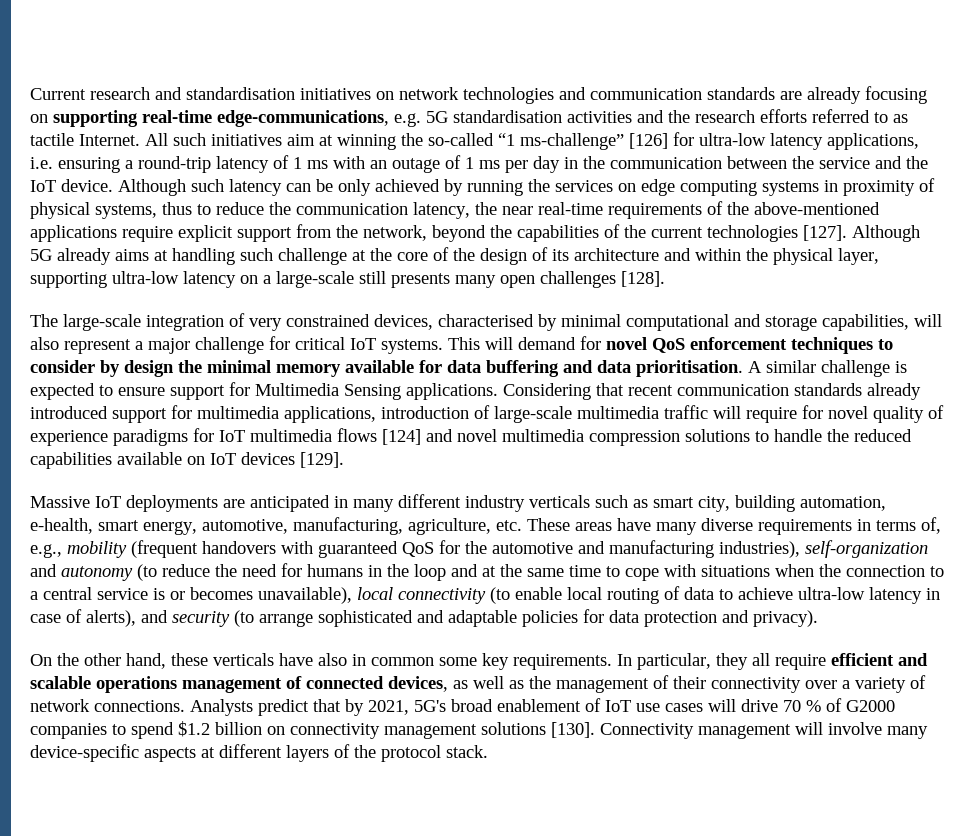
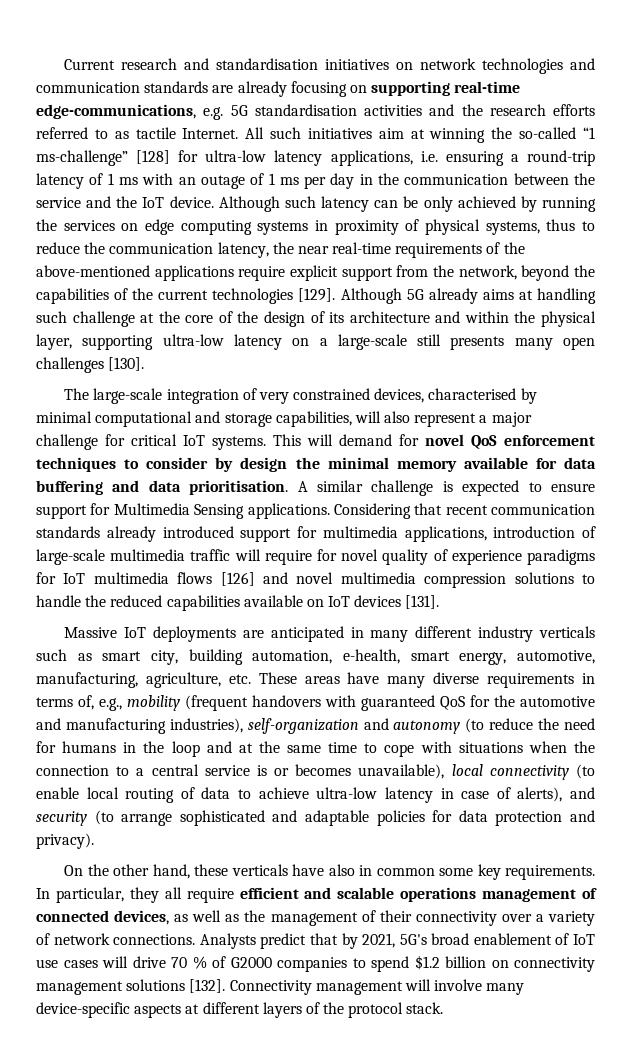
[629,133,668,149] [126] -> [136,150,171,164] [128]
[803,225,847,241] [127]. -> [298,288,336,302] [129].
[621,271,665,287] [128]. -> [108,357,145,371] [130].
[382,429,421,445] [124] -> [220,572,255,586] [126]
[300,452,344,468] [129]. -> [405,595,440,609] [131].
[551,722,595,738] [130]. -> [189,979,226,993] [132].

